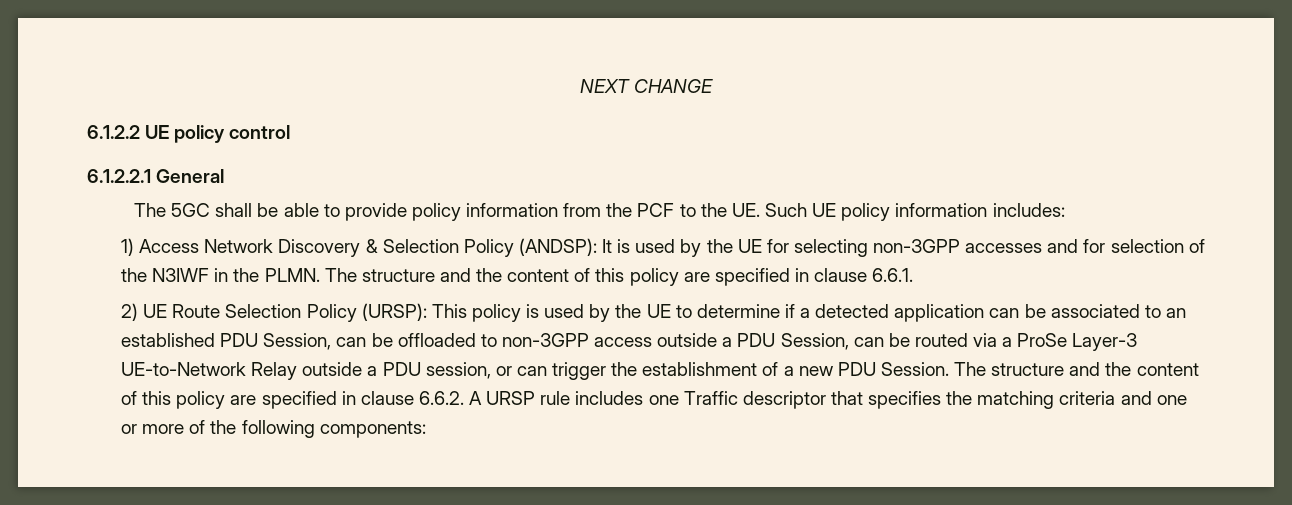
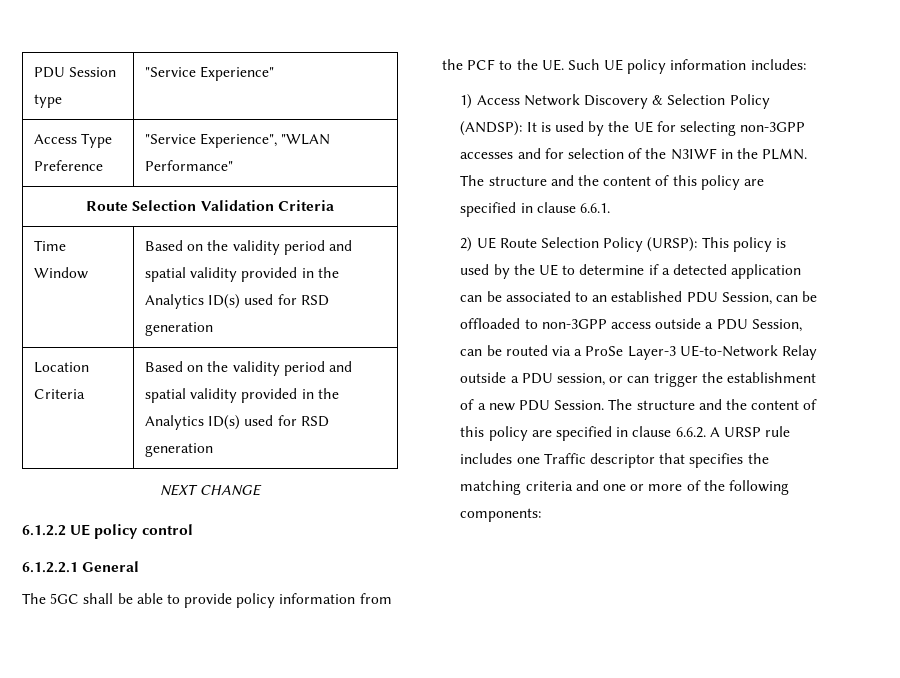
(579, 86) none -> [33,67,117,78] [33,94,62,108] [144,66,275,81] [33,133,113,148] [33,160,103,171] [144,133,331,148] [144,160,233,171] [86,200,334,211] [33,240,66,251] [33,267,88,279] [144,240,352,255] [144,267,339,282] [144,294,329,309] [144,322,213,336] [33,362,89,373] [33,389,85,399] [144,361,352,376] [144,388,339,403] [144,415,329,430] [144,443,213,457] PDU Session type | "Service Experience" // Access Type Preference | "Service Experience", "WLAN Performance" // Route Selection Validation Criteria // Time Window | Based on the validity period and spatial validity provided in the Analytics ID(s) used for RSD generation // Location Criteria | Based on the validity period and spatial validity provided in the Analytics ID(s) used for RSD generation //

